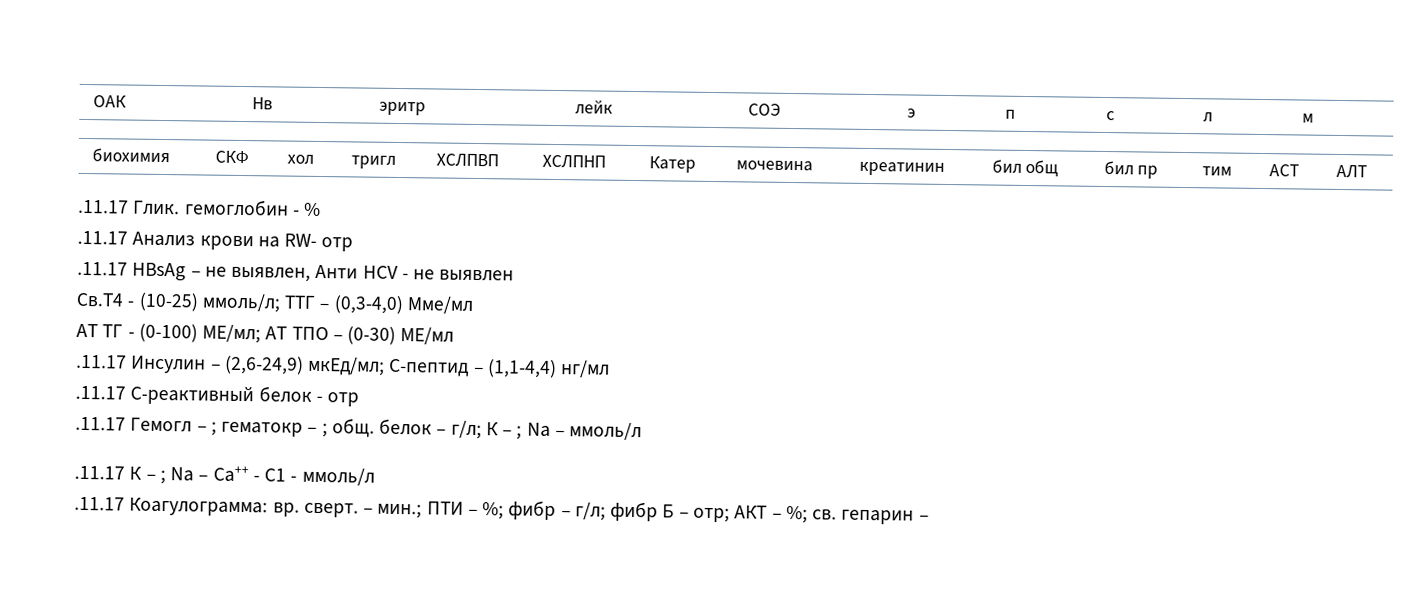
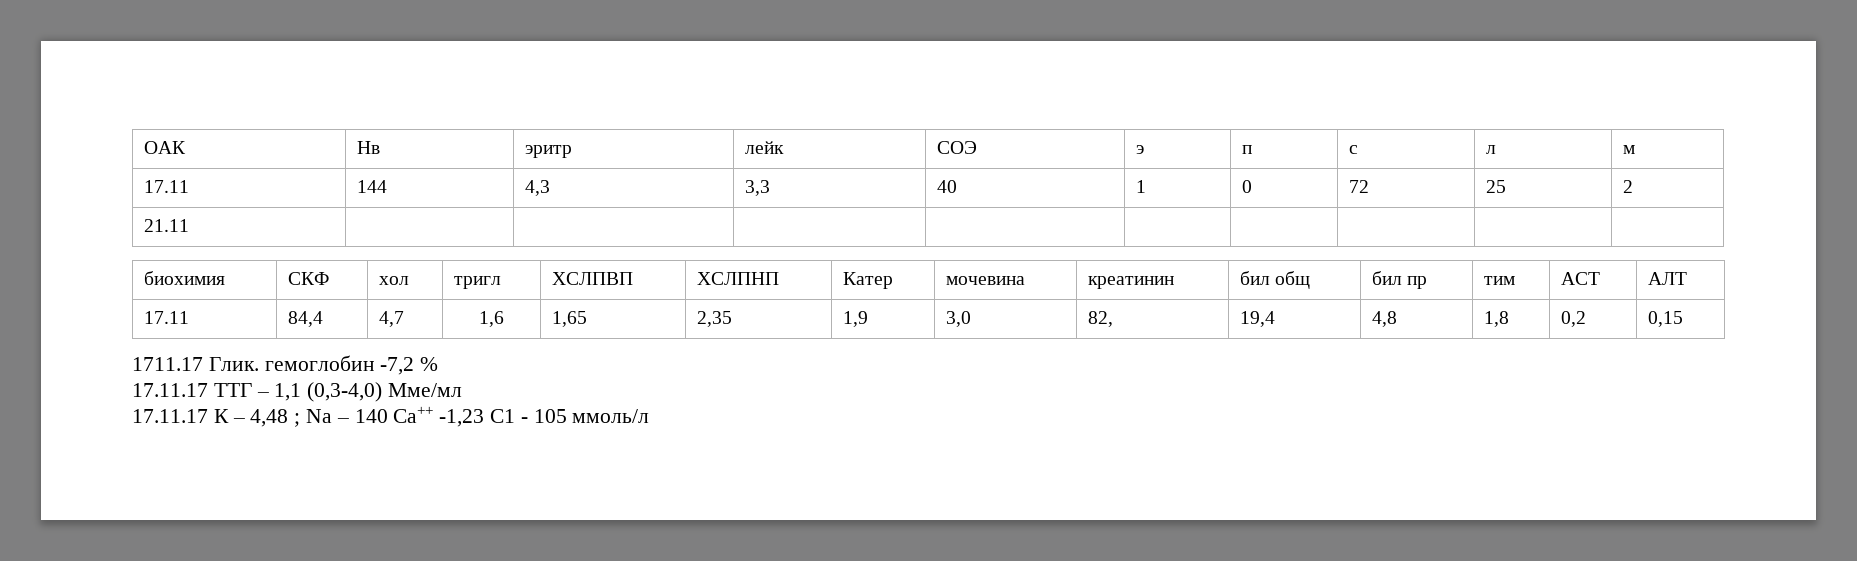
(1314, 118) none -> [143,180,189,193] [356,180,387,193] [524,180,550,196] [744,180,770,196] [936,180,957,193] [1135,180,1146,193] [1241,180,1252,193] [1348,180,1369,193] [1485,180,1506,193] [1622,180,1633,193] [143,219,189,232] // 17.11 | 144 | 4,3 | 3,3 | 40 | 1 | 0 | 72 | 25 | 2 // 21.11 | | | | | | | | |
[78,199,129,214] // .11.17 -> [143,311,189,324] [287,311,323,327] [378,311,404,327] [479,311,504,327] [551,311,587,327] [696,311,732,327] [842,311,868,327] [945,311,971,327] [1087,311,1113,327] [1239,311,1275,327] [1371,311,1397,327] [1483,311,1509,327] [1560,311,1586,327] [1647,311,1683,327] [132,357,203,371] // 17.11 | 84,4 | 4,7 | 1,6 | 1,65 | 2,35 | 1,9 | 3,0 | 82, | 19,4 | 4,8 | 1,8 | 0,2 | 0,15 // 1711.17
[292,209,300,216] - -> [380,357,415,375] -7,2
[77,230,354,252] [77,261,515,282] [76,292,281,313] .11.17 Анализ крови на RW- отр // .11.17 НВsАg – не выявлен, Анти НСV - не выявлен // Св.Т4 - (10-25) ммоль/л; -> [132,383,208,397] 17.11.17
(330, 306) none -> [274,383,302,401] 1,1
[76,323,455,345] [76,354,611,379] [75,384,360,407] [75,416,643,441] [74,465,260,485] АТ ТГ - (0-100) МЕ/мл; АТ ТПО – (0-30) МЕ/мл // .11.17 Инсулин – (2,6-24,9) мкЕд/мл; С-пептид – (1,1-4,4) нг/мл // .11.17 С-реактивный белок - отр // .11.17 Гемогл – ; гематокр – ; общ. белок – г/л; К – ; Nа – ммоль/л // .11.17 К – ; Nа – Са++ - -> [132,406,485,427] 17.11.17 К – 4,48 ; Nа – 140 Са++ -1,23
[301,467,375,486] [74,496,929,525] ммоль/л // .11.17 Коагулограмма: вр. сверт. – мин.; ПТИ – %; фибр – г/л; фибр Б – отр; АКТ – %; св. гепарин – -> [533,409,650,423] 105 ммоль/л

